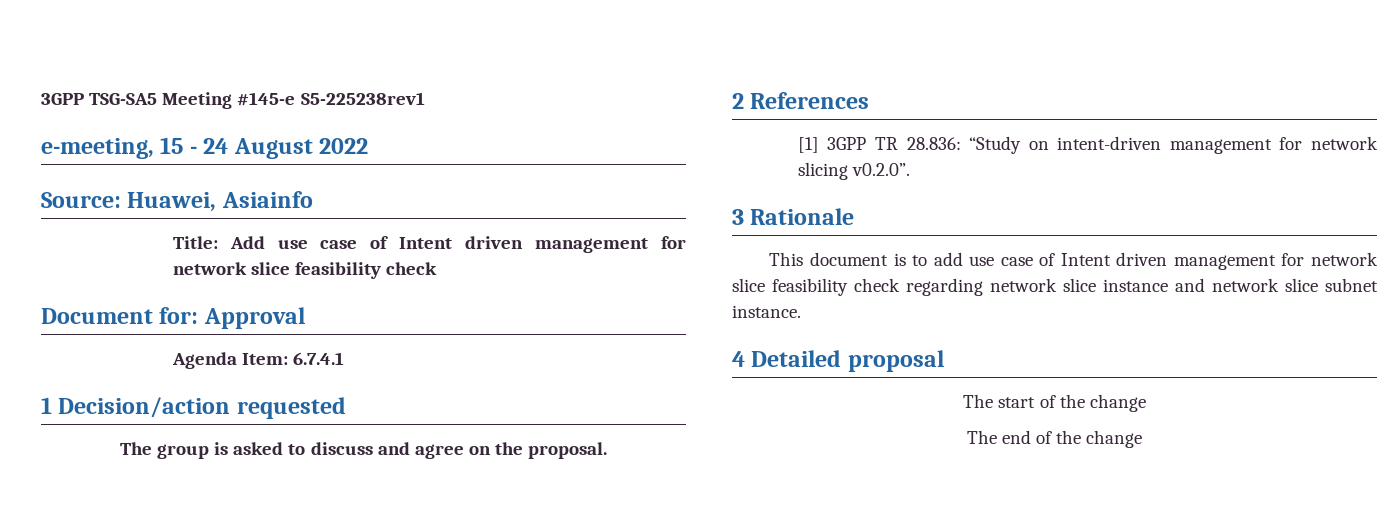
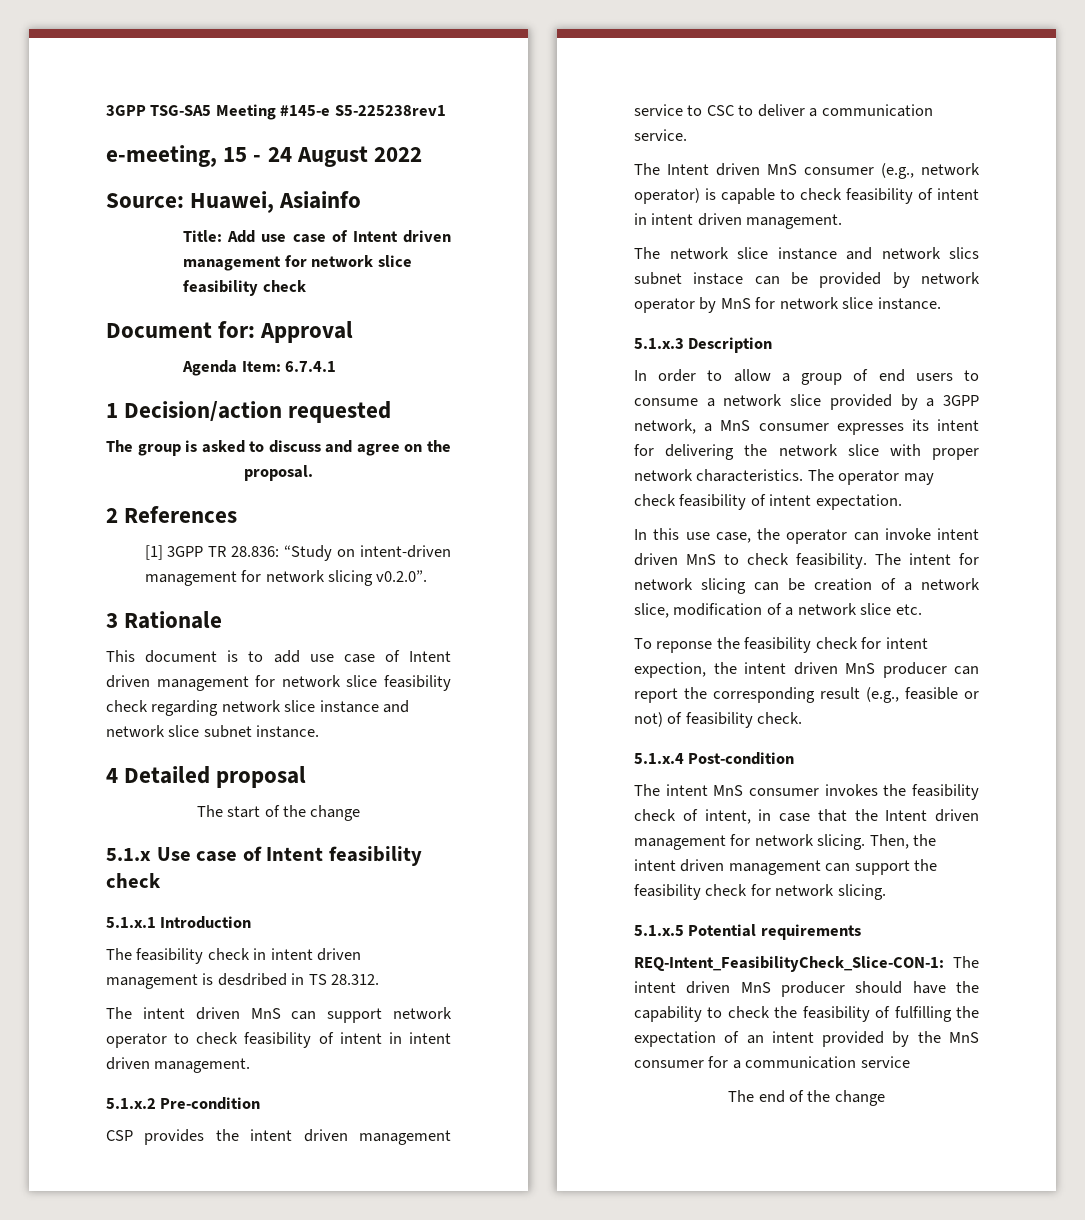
(1146, 403) none -> [106,846,422,866] [106,873,161,888] [106,916,252,929] [106,948,362,964] [106,973,380,989] [106,1007,452,1023] [106,1032,451,1048] [106,1057,251,1073] [106,1097,261,1110] [106,1129,451,1145] [634,104,933,117] [634,129,687,141] [634,163,980,179] [634,188,979,204] [634,213,843,229] [634,247,979,260] [634,272,980,288] [634,297,941,313] [634,337,773,353] [634,369,979,385] [634,394,979,410] [634,419,979,435] [634,444,979,460] [634,469,934,485] [634,494,902,510] [634,528,979,544] [634,553,979,569] [634,578,980,594] [634,603,922,618] [634,637,928,653] [634,662,979,678] [634,687,979,703] [634,712,803,728] [634,752,795,765] [634,784,979,800] [634,809,979,824] [634,834,937,850] [634,859,938,875] [634,884,886,900] [634,924,861,940] [634,956,979,972] [634,981,979,997] [634,1006,979,1022] [634,1031,979,1047] [634,1056,910,1069] // 5.1.x Use case of Intent feasibility check // 5.1.x.1 Introduction // The feasibility check in intent driven management is desdribed in TS 28.312. // The intent driven MnS can support network operator to check feasibility of intent in intent driven management. // 5.1.x.2 Pre-condition // CSP provides the intent driven management service to CSC to deliver a communication service. // The Intent driven MnS consumer (e.g., network operator) is capable to check feasibility of intent in intent driven management. // The network slice instance and network slics subnet instace can be provided by network operator by MnS for network slice instance. // 5.1.x.3 Description // In order to allow a group of end users to consume a network slice provided by a 3GPP network, a MnS consumer expresses its intent for delivering the network slice with proper network characteristics. The operator may check feasibility of intent expectation. // In this use case, the operator can invoke intent driven MnS to check feasibility. The intent for network slicing can be creation of a network slice, modification of a network slice etc. // To reponse the feasibility check for intent expection, the intent driven MnS producer can report the corresponding result (e.g., feasible or not) of feasibility check. // 5.1.x.4 Post-condition // The intent MnS consumer invokes the feasibility check of intent, in case that the Intent driven management for network slicing. Then, the intent driven management can support the feasibility check for network slicing. // 5.1.x.5 Potential requirements // REQ-Intent_FeasibilityCheck_Slice-CON-1: The intent driven MnS producer should have the capability to check the feasibility of fulfilling the expectation of an intent provided by the MnS consumer for a communication service

